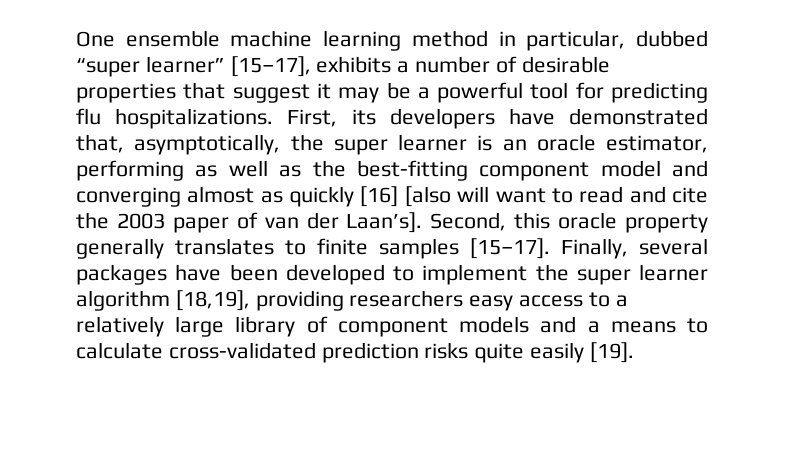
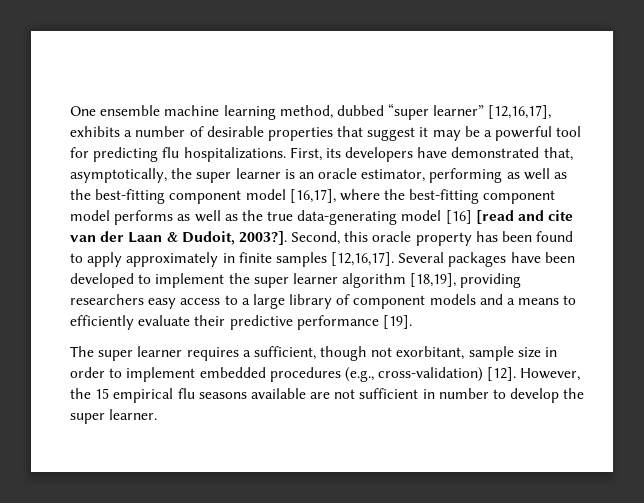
[411,30,626,51] method in particular, -> [279,105,333,119] method,
[230,56,311,77] [15–17], -> [488,105,552,119] [12,16,17],
[672,160,708,177] [76,186,709,207] [76,212,708,233] [76,238,708,259] and converging almost as quickly [16] [also will want to read and cite the 2003 paper of van der Laan’s]. Second, this oracle property generally translates to finite samples [15–17]. Finally, several -> [289,189,556,204] [70,210,574,225] [70,231,574,246] [70,252,445,267] [16,17], where the best-fitting component model performs as well as the true data-generating model [16] [read and cite van der Laan & Dudoit, 2003?]. Second, this oracle property has been found to apply approximately in finite samples [12,16,17]. Several
[76,316,164,337] relatively -> (250, 301) none
[76,342,634,363] calculate cross-validated prediction risks quite easily [19]. -> [70,315,412,330] [70,346,558,361] [70,367,581,382] [70,388,585,403] [70,409,158,424] efficiently evaluate their predictive performance [19]. // The super learner requires a sufficient, though not exorbitant, sample size in order to implement embedded procedures (e.g., cross-validation) [12]. However, the 15 empirical flu seasons available are not sufficient in number to develop the super learner.

